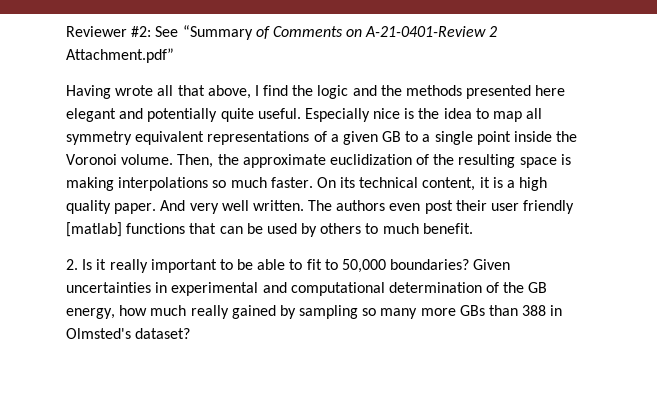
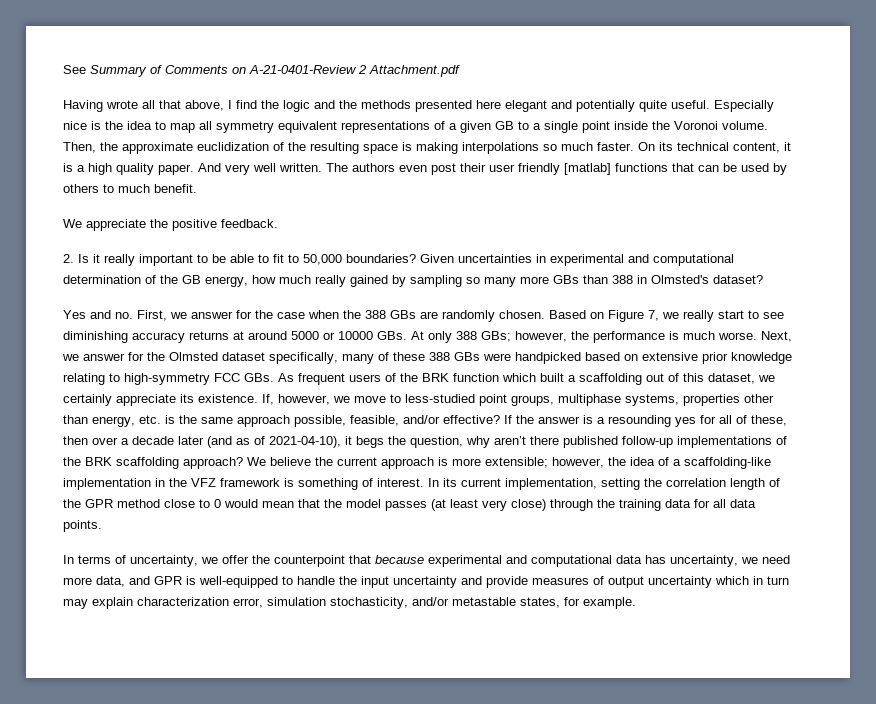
[66,25,253,40] Reviewer #2: See “Summary -> [63,65,147,77] See Summary
[66,48,174,63] Attachment.pdf” -> [369,65,460,77] Attachment.pdf
(473, 228) none -> [63,219,278,231] // We appreciate the positive feedback.
(191, 333) none -> [63,310,784,322] [63,331,792,343] [62,352,792,364] [63,373,775,385] [63,394,774,406] [63,415,787,427] [63,436,787,448] [63,457,771,469] [63,478,780,490] [63,499,756,511] [63,520,102,532] [63,555,790,567] [63,576,789,588] [63,597,636,609] // Yes and no. First, we answer for the case when the 388 GBs are randomly chosen. Based on Figure 7, we really start to see diminishing accuracy returns at around 5000 or 10000 GBs. At only 388 GBs; however, the performance is much worse. Next, we answer for the Olmsted dataset specifically, many of these 388 GBs were handpicked based on extensive prior knowledge relating to high-symmetry FCC GBs. As frequent users of the BRK function which built a scaffolding out of this dataset, we certainly appreciate its existence. If, however, we move to less-studied point groups, multiphase systems, properties other than energy, etc. is the same approach possible, feasible, and/or effective? If the answer is a resounding yes for all of these, then over a decade later (and as of 2021-04-10), it begs the question, why aren’t there published follow-up implementations of the BRK scaffolding approach? We believe the current approach is more extensible; however, the idea of a scaffolding-like implementation in the VFZ framework is something of interest. In its current implementation, setting the correlation length of the GPR method close to 0 would mean that the model passes (at least very close) through the training data for all data points. // In terms of uncertainty, we offer the counterpoint that because experimental and computational data has uncertainty, we need more data, and GPR is well-equipped to handle the input uncertainty and provide measures of output uncertainty which in turn may explain characterization error, simulation stochasticity, and/or metastable states, for example.

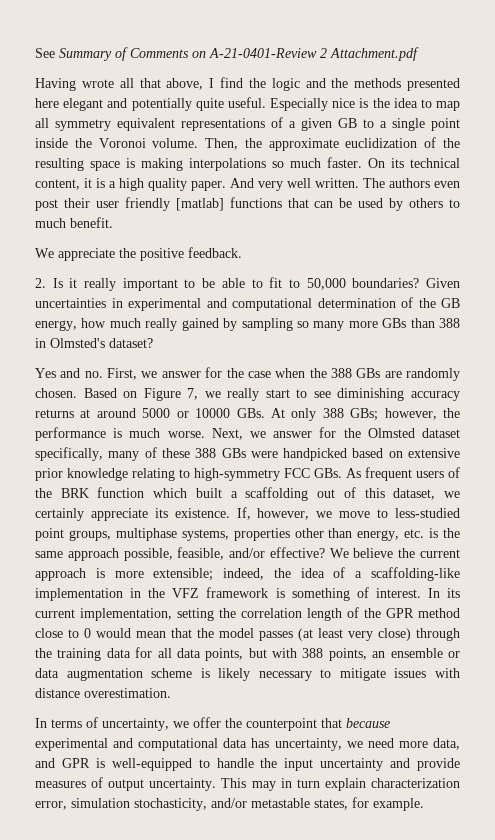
[504,415,787,427] [63,436,787,448] [63,457,243,469] If the answer is a resounding yes for all of these, then over a decade later (and as of 2021-04-10), it begs the question, why aren’t there published follow-up implementations of the BRK scaffolding approach? -> (325, 552) none
[552,457,604,468] however, -> [223,568,265,580] indeed,
[63,520,102,532] points. -> [205,648,460,661] [35,668,460,681] [35,688,171,698] points, but with 388 points, an ensemble or data augmentation scheme is likely necessary to mitigate issues with distance overestimation.
[648,576,749,588] uncertainty which -> [149,778,276,791] uncertainty. This may
[63,599,88,609] may -> (320, 783) none

